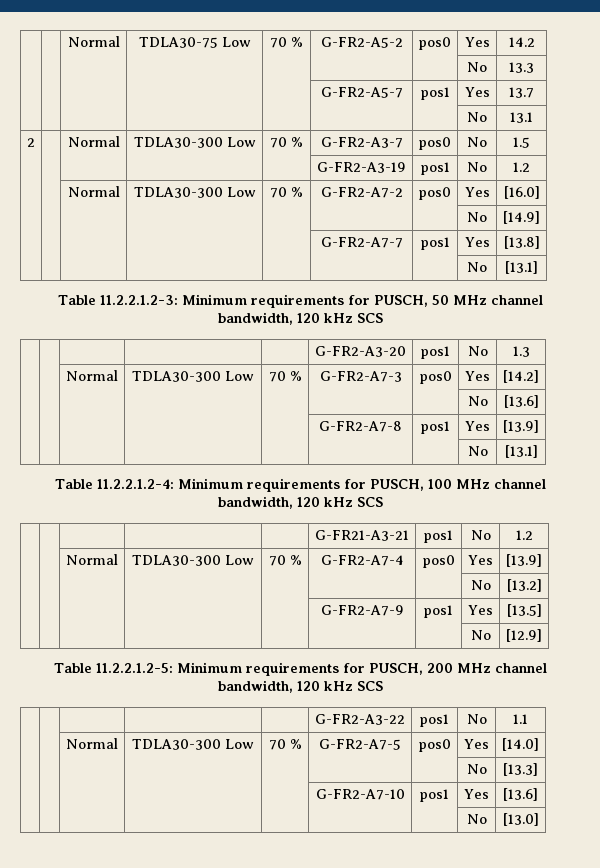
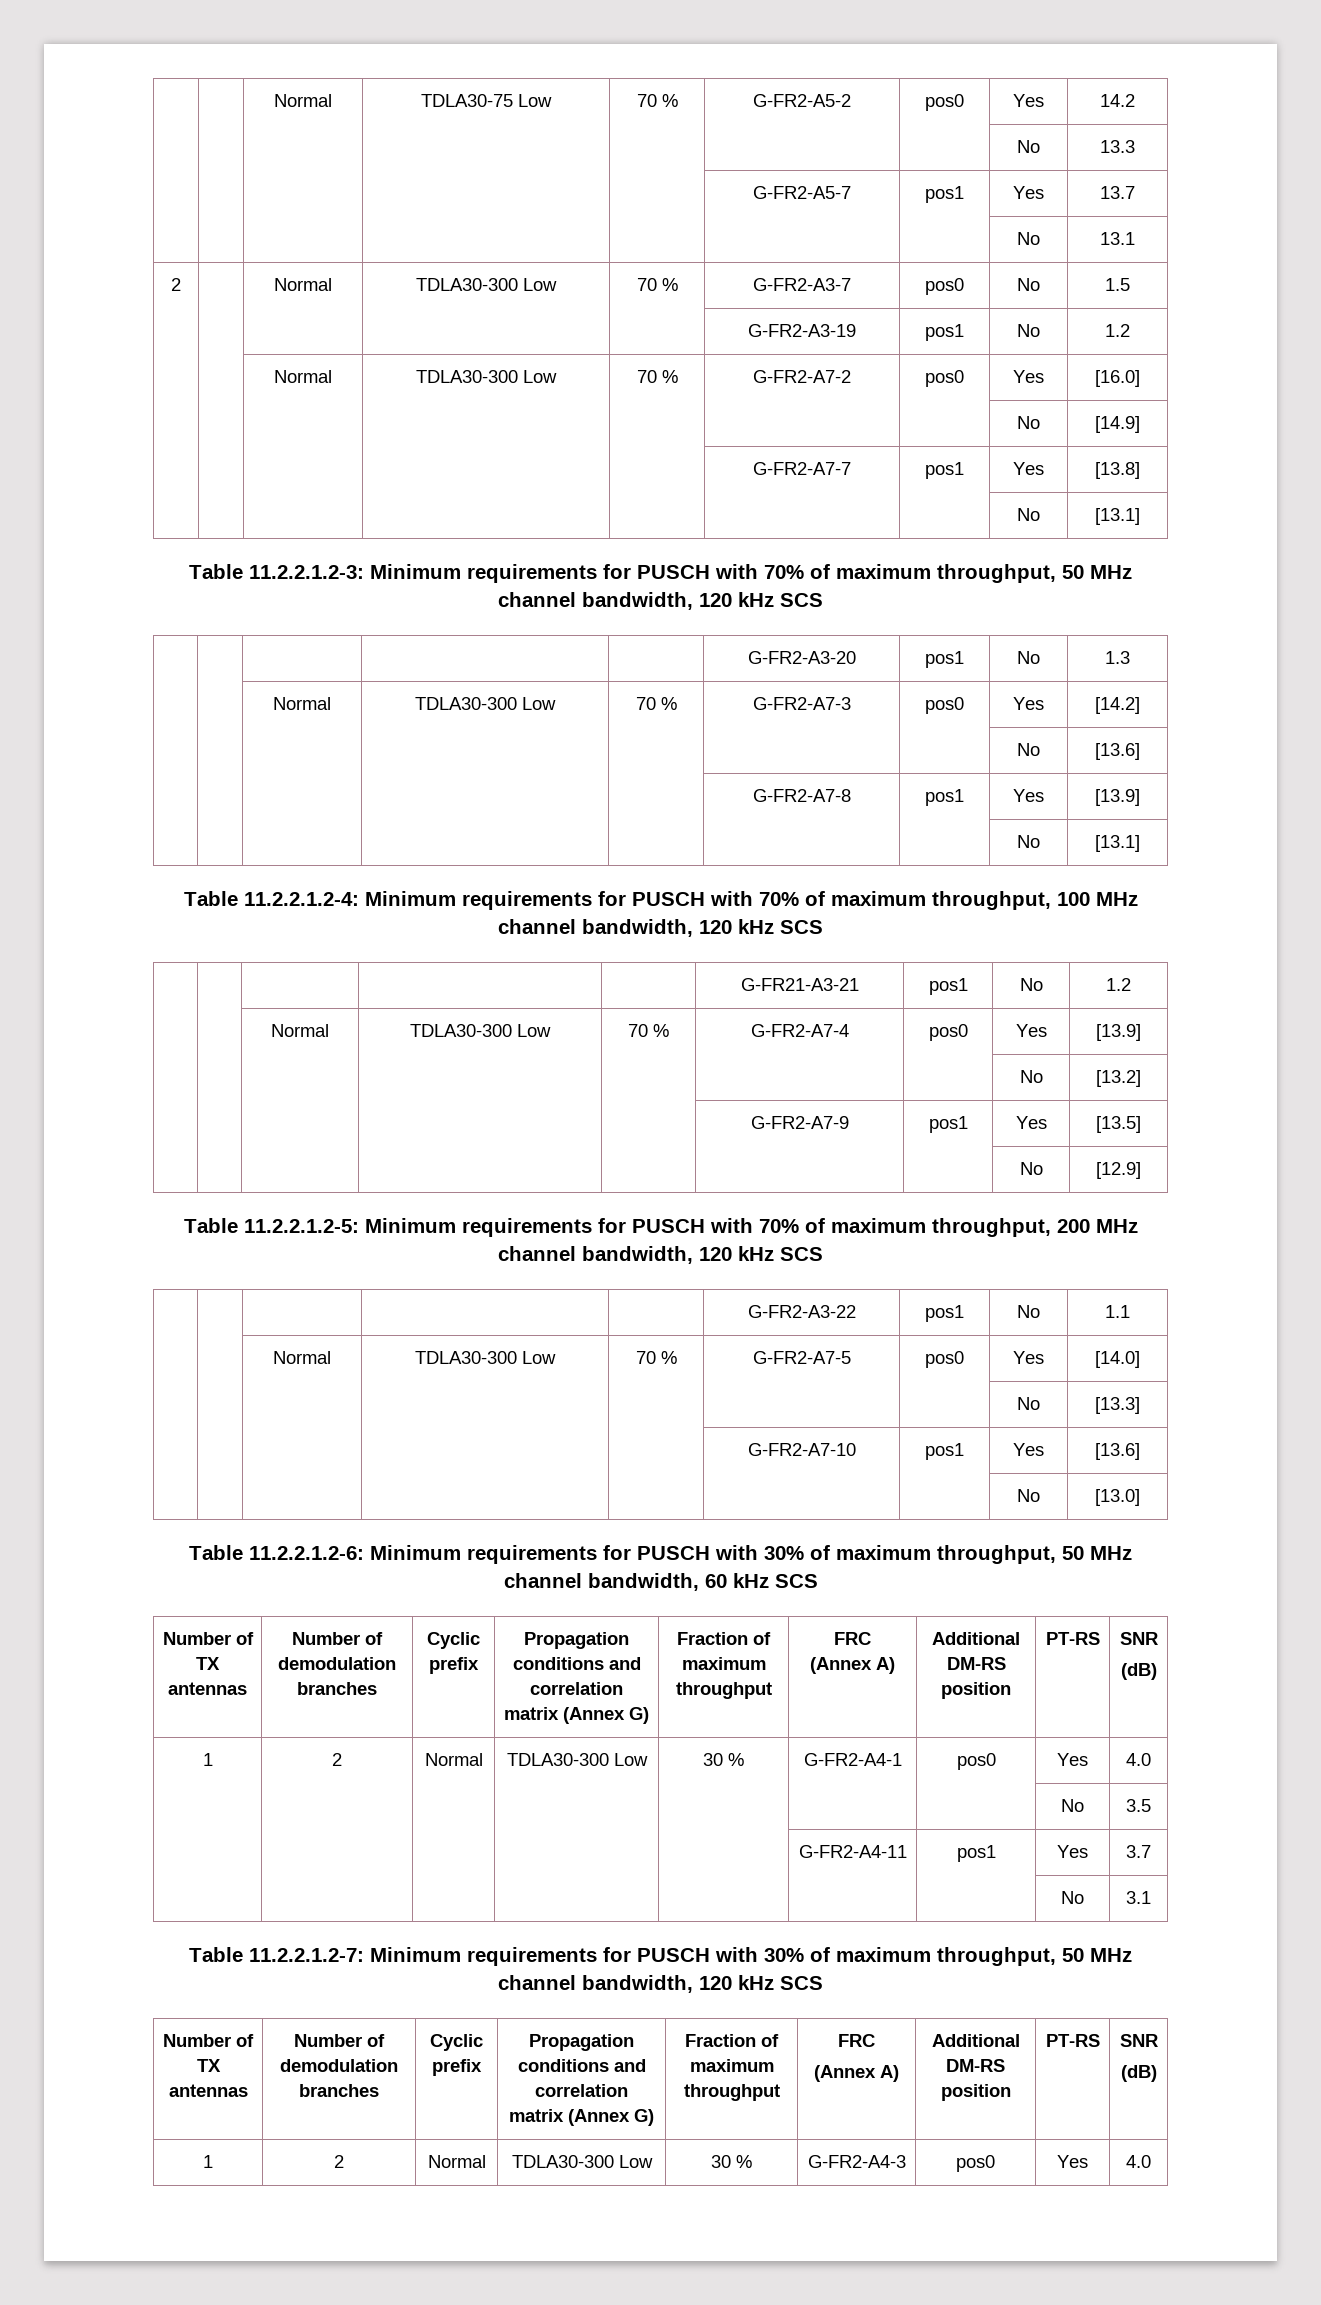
[373,295,428,307] PUSCH, -> [637,564,1056,583] PUSCH with 70% of maximum throughput,
[369,479,424,491] PUSCH, -> [631,891,1051,910] PUSCH with 70% of maximum throughput,
[368,663,423,675] PUSCH, -> [631,1218,1051,1237] PUSCH with 70% of maximum throughput,
(539, 819) none -> [189,1545,1132,1564] [503,1573,818,1591] [162,1632,254,1645] [196,1657,220,1670] [168,1682,247,1695] [292,1632,383,1645] [278,1657,396,1670] [297,1682,377,1695] [427,1632,480,1649] [429,1657,479,1674] [524,1632,629,1649] [512,1657,641,1670] [530,1682,623,1695] [504,1707,649,1724] [677,1632,771,1645] [681,1657,766,1670] [675,1682,772,1699] [834,1632,871,1645] [810,1657,895,1674] [932,1632,1020,1645] [946,1657,1006,1670] [941,1682,1011,1699] [1045,1632,1100,1645] [1119,1632,1158,1645] [1120,1663,1157,1680] [202,1753,213,1766] [332,1753,342,1766] [424,1753,483,1766] [506,1753,648,1766] [703,1753,744,1766] [803,1753,902,1766] [956,1753,996,1770] [1057,1753,1088,1766] [1126,1753,1151,1766] [1061,1799,1084,1812] [1126,1799,1151,1812] [798,1845,907,1858] [956,1845,996,1862] [1057,1845,1088,1858] [1126,1845,1151,1858] [1061,1891,1084,1904] [1126,1891,1151,1904] [189,1947,1132,1966] [498,1975,823,1993] [163,2034,254,2047] [196,2059,221,2072] [168,2084,248,2097] [294,2034,385,2047] [280,2059,398,2072] [299,2084,379,2097] [430,2034,483,2051] [432,2059,482,2076] [529,2034,634,2051] [517,2059,646,2072] [535,2084,628,2097] [509,2109,654,2126] [685,2034,779,2047] [689,2059,774,2072] [683,2084,780,2101] [838,2034,875,2047] [814,2065,899,2082] [931,2034,1020,2047] [946,2059,1005,2072] [940,2084,1011,2101] [1045,2034,1100,2047] [1119,2034,1158,2047] [1120,2065,1157,2082] [203,2155,213,2168] [334,2155,344,2168] [427,2155,486,2168] [511,2155,653,2168] [711,2155,752,2168] [807,2155,906,2168] [956,2155,995,2172] [1057,2155,1088,2168] [1126,2155,1151,2168] // Table 11.2.2.1.2-6: Minimum requirements for PUSCH with 30% of maximum throughput, 50 MHz channel bandwidth, 60 kHz SCS // Number of TX antennas | Number of demodulation branches | Cyclic prefix | Propagation conditions and correlation matrix (Annex G) | Fraction of maximum throughput | FRC // (Annex A) | Additional DM-RS position | PT-RS | SNR // (dB) // 1 | 2 | Normal | TDLA30-300 Low | 30 % | G-FR2-A4-1 | pos0 | Yes | 4.0 // | | | | | | | No | 3.5 // | | | | | G-FR2-A4-11 | pos1 | Yes | 3.7 // | | | | | | | No | 3.1 // Table 11.2.2.1.2-7: Minimum requirements for PUSCH with 30% of maximum throughput, 50 MHz channel bandwidth, 120 kHz SCS // Number of TX antennas | Number of demodulation branches | Cyclic prefix | Propagation conditions and correlation matrix (Annex G) | Fraction of maximum throughput | FRC // (Annex A) | Additional DM-RS position | PT-RS | SNR // (dB) // 1 | 2 | Normal | TDLA30-300 Low | 30 % | G-FR2-A4-3 | pos0 | Yes | 4.0

